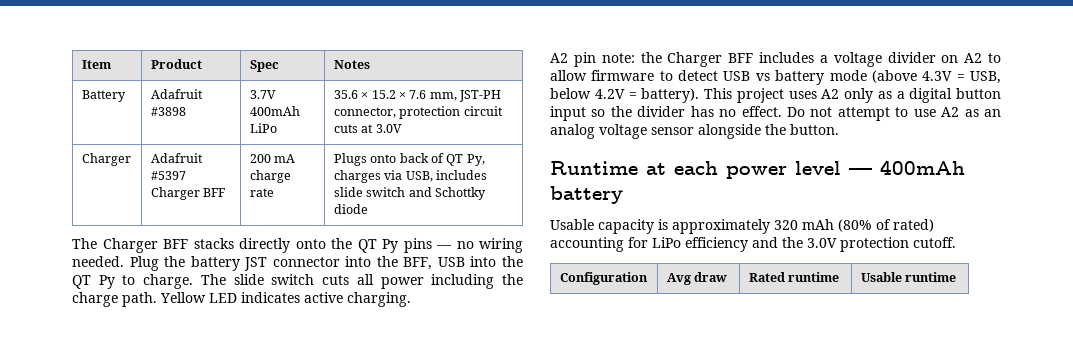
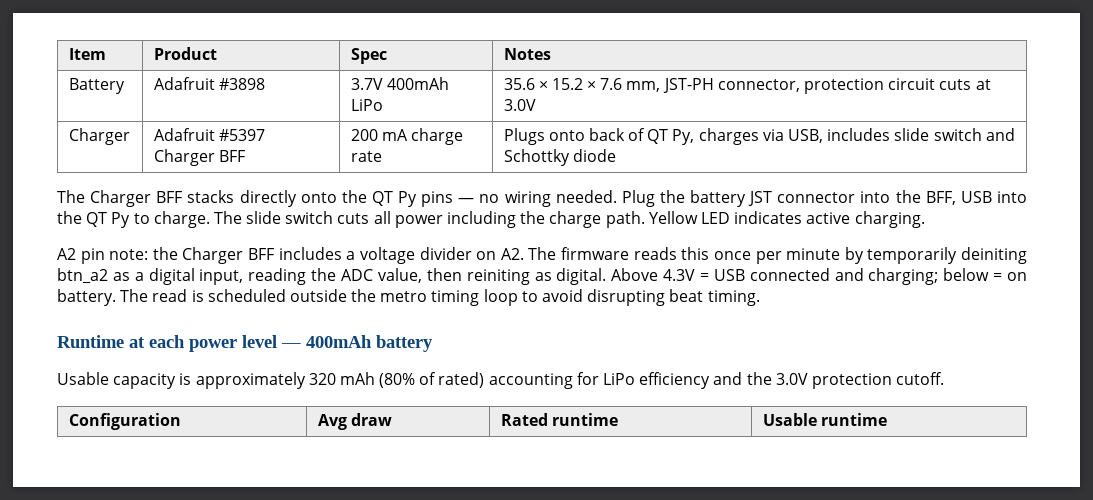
[964,53,1001,63] [550,70,1002,85] [550,88,1001,103] [550,106,1001,121] [550,124,839,139] A2 to allow firmware to detect USB vs battery mode (above 4.3V = USB, below 4.2V = battery). This project uses A2 only as a digital button input so the divider has no effect. Do not attempt to use A2 as an analog voltage sensor alongside the button. -> [500,247,1027,264] [57,268,1028,285] [57,289,760,306] A2. The firmware reads this once per minute by temporarily deiniting btn_a2 as a digital input, reading the ADC value, then reiniting as digital. Above 4.3V = USB connected and charging; below = on battery. The read is scheduled outside the metro timing loop to avoid disrupting beat timing.

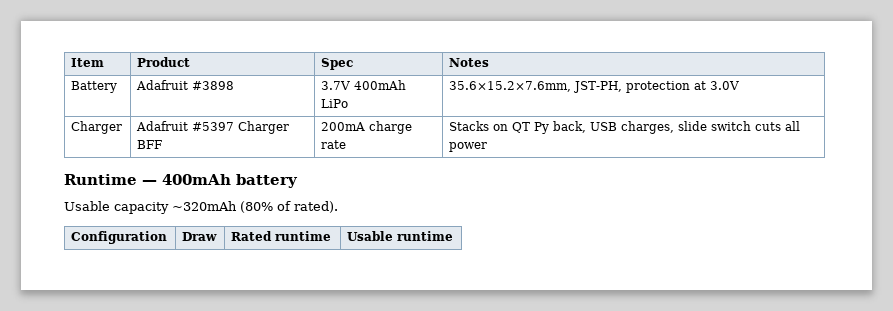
[503,78,972,94] 35.6 × 15.2 × 7.6 mm, JST-PH connector, protection circuit cuts -> [449,81,691,93] 35.6×15.2×7.6mm, JST-PH, protection
[350,129,408,141] 200 mA -> [321,122,366,131] 200mA
[503,128,1015,145] [503,149,616,166] [57,190,1027,207] [57,211,242,228] Plugs onto back of QT Py, charges via USB, includes slide switch and Schottky diode // The Charger BFF stacks directly onto the QT Py pins — no wiring needed. Plug the battery JST connector into the BFF, USB into the QT Py to charge. The -> [449,121,675,134] Stacks on QT Py back, USB charges,
[447,211,925,228] [57,247,1027,264] [57,268,1028,285] [57,289,760,306] [57,335,277,352] including the charge path. Yellow LED indicates active charging. // A2 pin note: the Charger BFF includes a voltage divider on A2. The firmware reads this once per minute by temporarily deiniting btn_a2 as a digital input, reading the ADC value, then reiniting as digital. Above 4.3V = USB connected and charging; below = on battery. The read is scheduled outside the metro timing loop to avoid disrupting beat timing. // Runtime at each power level -> [64,174,137,185] // Runtime
[179,372,945,389] is approximately 320 mAh (80% of rated) accounting for LiPo efficiency and the 3.0V protection cutoff. -> [172,201,338,213] ~320mAh (80% of rated).
[317,413,392,430] Avg draw -> [182,232,218,241] Draw

